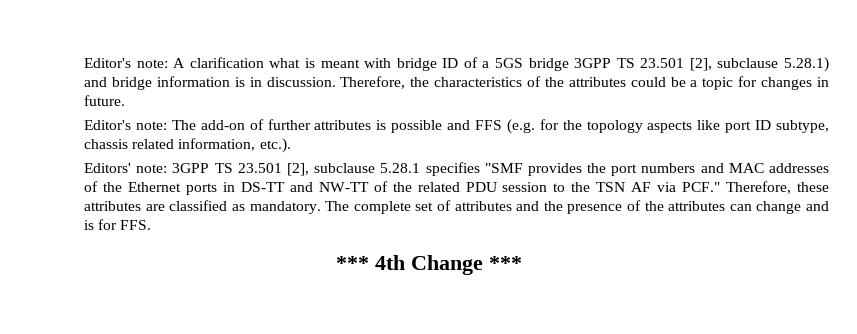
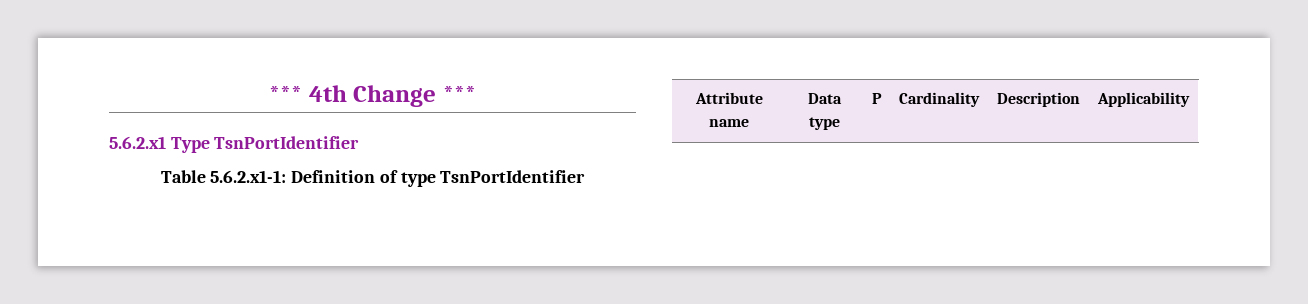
[84,57,830,72] [84,76,830,90] [84,95,126,106] [84,119,829,134] [84,138,291,153] [84,162,829,176] [84,181,829,195] [84,200,829,214] [84,219,152,230] [335,255,522,275] Editor's note: A clarification what is meant with bridge ID of a 5GS bridge 3GPP TS 23.501 [2], subclause 5.28.1) and bridge information is in discussion. Therefore, the characteristics of the attributes could be a topic for changes in future. // Editor's note: The add-on of further attributes is possible and FFS (e.g. for the topology aspects like port ID subtype, chassis related information, etc.). // Editors' note: 3GPP TS 23.501 [2], subclause 5.28.1 specifies "SMF provides the port numbers and MAC addresses of the Ethernet ports in DS-TT and NW-TT of the related PDU session to the TSN AF via PCF." Therefore, these attributes are classified as mandatory. The complete set of attributes and the presence of the attributes can change and is for FFS. // *** 4th Change *** -> [269,85,476,107] [109,136,360,153] [160,170,586,187] [694,92,763,104] [709,119,749,127] [807,93,842,104] [808,117,840,130] [871,93,882,104] [898,92,980,107] [996,92,1080,107] [1097,92,1190,107] *** 4th Change *** // 5.6.2.x1 Type TsnPortIdentifier // Table 5.6.2.x1-1: Definition of type TsnPortIdentifier // Attribute name | Data type | P | Cardinality | Description | Applicability

